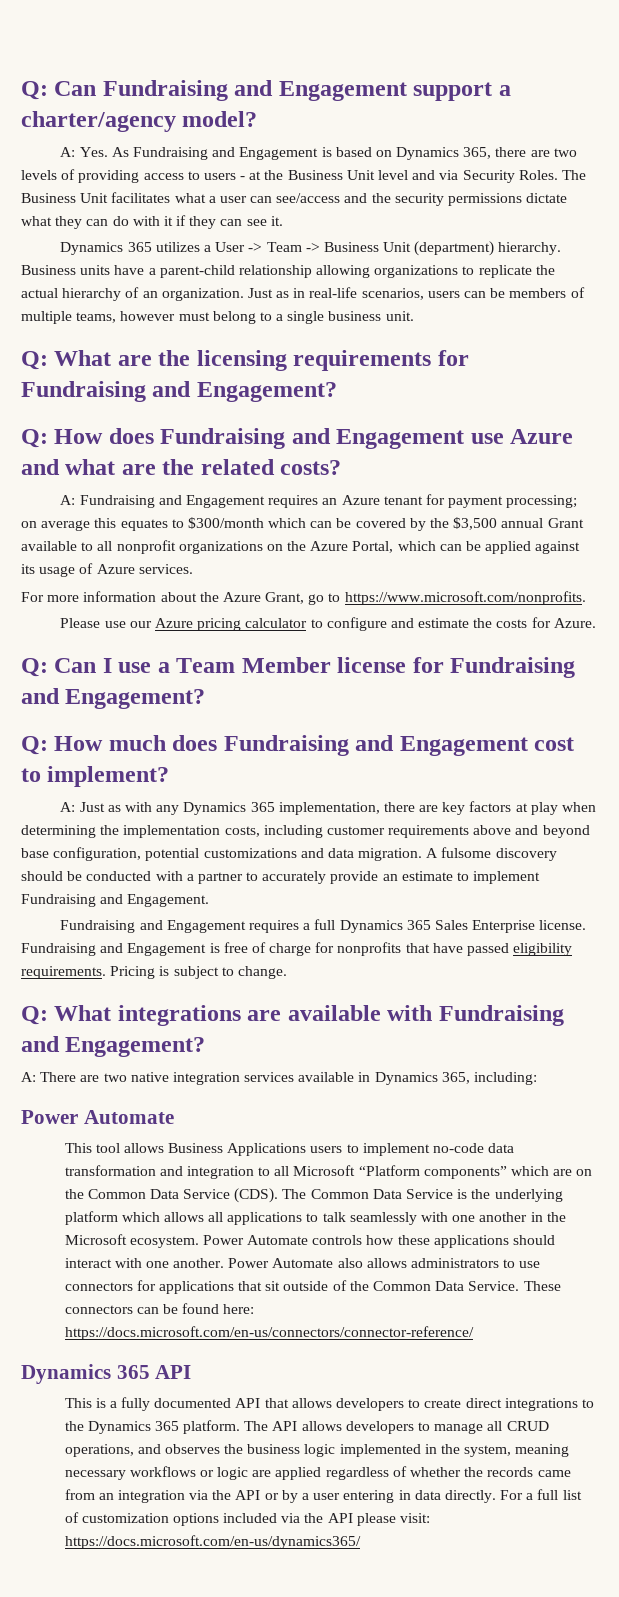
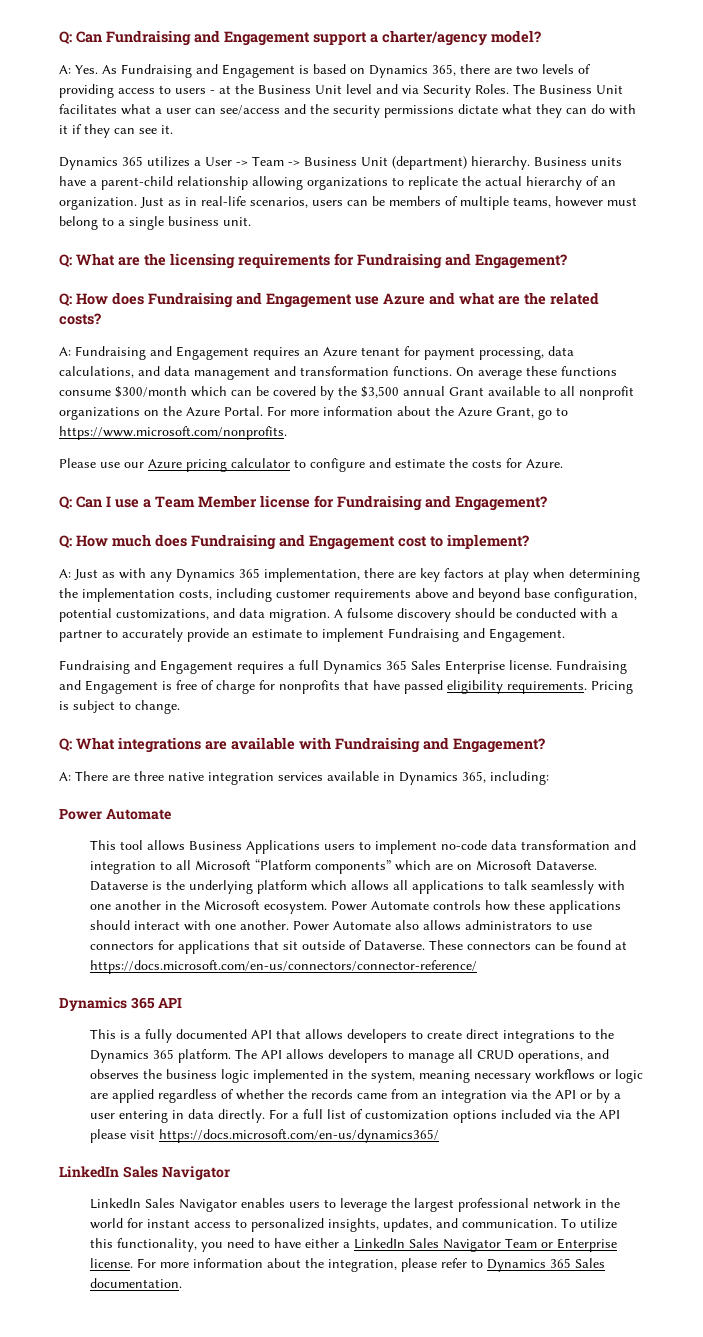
[506,495,578,508] [21,518,184,531] processing; on average this equates to -> [479,346,574,360] [59,366,617,380] [59,390,111,396] processing, data calculations, and data management and transformation functions. On average these functions consume
[352,541,581,554] [21,563,193,577] Portal, which can be applied against its usage of Azure services. // -> [224,406,263,416] Portal.
[203,848,297,858] customizations -> [116,609,209,620] customizations,
[103,1073,127,1082] two -> [134,771,164,781] three
[64,1188,453,1203] the Common Data Service (CDS). The Common Data Service -> [476,860,598,871] [90,881,149,891] Microsoft Dataverse. Dataverse
[349,1281,520,1291] the Common Data Service. -> [364,941,426,951] Dataverse.
[223,1304,255,1314] here: -> [615,941,628,950] at
[399,1513,430,1523] visit: -> [130,1130,156,1139] visit
(361, 1542) none -> [59,1166,230,1180] [90,1198,621,1212] [90,1218,618,1232] [90,1238,618,1252] [90,1258,606,1272] [90,1278,183,1288] // LinkedIn Sales Navigator // LinkedIn Sales Navigator enables users to leverage the largest professional network in the world for instant access to personalized insights, updates, and communication. To utilize this functionality, you need to have either a LinkedIn Sales Navigator Team or Enterprise license. For more information about the integration, please refer to Dynamics 365 Sales documentation.

